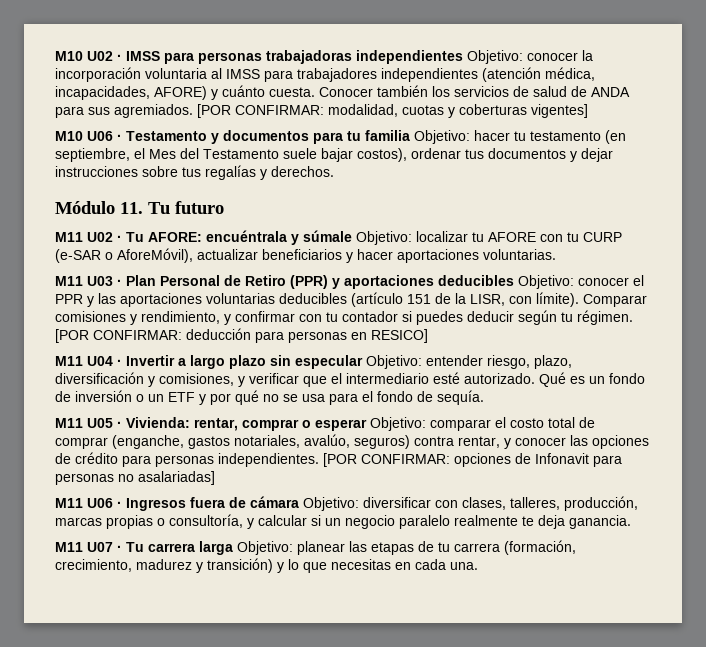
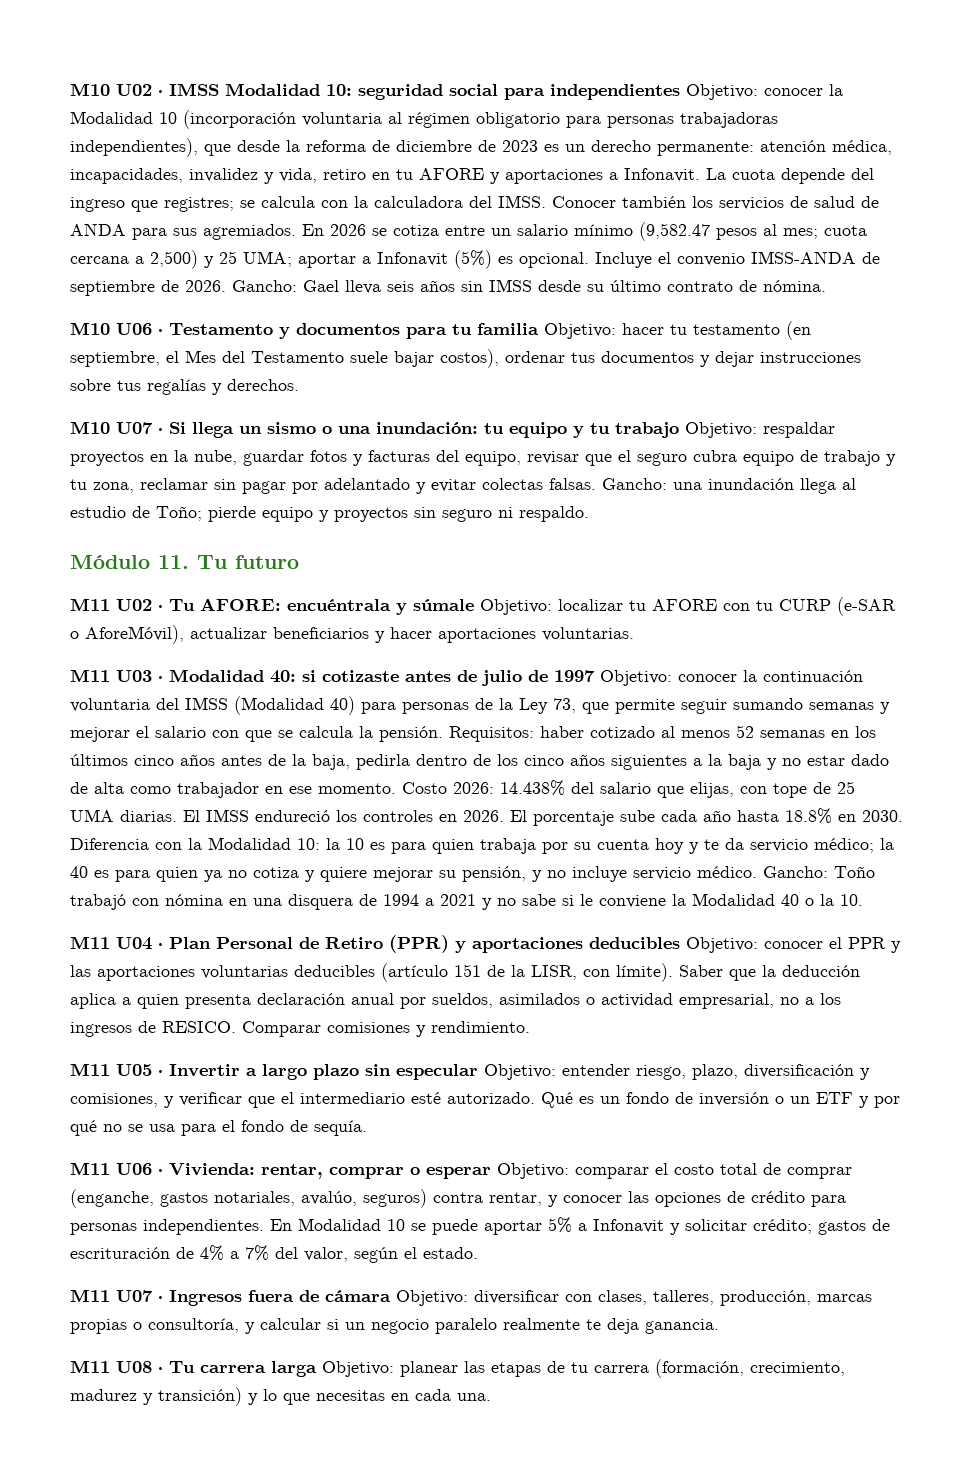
[164,50,593,64] [55,67,595,82] [55,85,315,100] para personas trabajadoras independientes Objetivo: conocer la incorporación voluntaria al IMSS para trabajadores independientes (atención médica, incapacidades, AFORE) y cuánto cuesta. -> [225,83,843,100] [70,110,778,129] [70,138,892,157] [70,168,874,184] [70,195,546,212] Modalidad 10: seguridad social para independientes Objetivo: conocer la Modalidad 10 (incorporación voluntaria al régimen obligatorio para personas trabajadoras independientes), que desde la reforma de diciembre de 2023 es un derecho permanente: atención médica, incapacidades, invalidez y vida, retiro en tu AFORE y aportaciones a Infonavit. La cuota depende del ingreso que registres; se calcula con la calculadora del IMSS.
[197,104,588,118] [POR CONFIRMAR: modalidad, cuotas y coberturas vigentes] -> [302,222,867,241] [70,250,880,269] [70,279,826,296] En 2026 se cotiza entre un salario mínimo (9,582.47 pesos al mes; cuota cercana a 2,500) y 25 UMA; aportar a Infonavit (5%) es opcional. Incluye el convenio IMSS-ANDA de septiembre de 2026. Gancho: Gael lleva seis años sin IMSS desde su último contrato de nómina.
(334, 171) none -> [70,421,835,438] [70,450,896,466] [70,478,856,494] [70,506,589,522] // M10 U07 · Si llega un sismo o una inundación: tu equipo y tu trabajo Objetivo: respaldar proyectos en la nube, guardar fotos y facturas del equipo, revisar que el seguro cubra equipo de trabajo y tu zona, reclamar sin pagar por adelantado y evitar colectas falsas. Gancho: una inundación llega al estudio de Toño; pierde equipo y proyectos sin seguro ni respaldo.
(122, 282) none -> [169,669,863,686] [70,696,890,715] [70,725,876,742] [70,754,889,770] [70,780,855,798] [70,808,903,826] [70,837,894,854] [70,866,875,882] [70,893,863,910] [70,936,163,950] Modalidad 40: si cotizaste antes de julio de 1997 Objetivo: conocer la continuación voluntaria del IMSS (Modalidad 40) para personas de la Ley 73, que permite seguir sumando semanas y mejorar el salario con que se calcula la pensión. Requisitos: haber cotizado al menos 52 semanas en los últimos cinco años antes de la baja, pedirla dentro de los cinco años siguientes a la baja y no estar dado de alta como trabajador en ese momento. Costo 2026: 14.438% del salario que elijas, con tope de 25 UMA diarias. El IMSS endureció los controles en 2026. El porcentaje sube cada año hasta 18.8% en 2030. Diferencia con la Modalidad 10: la 10 es para quien trabaja por su cuenta hoy y te da servicio médico; la 40 es para quien ya no cotiza y quiere mejorar su pensión, y no incluye servicio médico. Gancho: Toño trabajó con nómina en una disquera de 1994 a 2021 y no sabe si le conviene la Modalidad 40 o la 10. // M11 U04 ·
[583,294,647,307] [55,310,633,325] [55,328,428,343] [55,356,113,366] Comparar comisiones y rendimiento, y confirmar con tu contador si puedes deducir según tu régimen. [POR CONFIRMAR: deducción para personas en RESICO] // M11 U04 -> [679,965,860,981] [70,993,841,1009] [70,1021,530,1037] [70,1063,152,1076] Saber que la deducción aplica a quien presenta declaración anual por sueldos, asimilados o actividad empresarial, no a los ingresos de RESICO. Comparar comisiones y rendimiento. // M11 U05
[87,418,113,428] U05 -> [116,1163,152,1175] U06
[323,453,622,467] [55,471,215,485] [55,498,113,508] [POR CONFIRMAR: opciones de Infonavit para personas no asalariadas] // M11 U06 -> [270,1217,890,1235] [70,1245,478,1263] [70,1289,153,1302] En Modalidad 10 se puede aportar 5% a Infonavit y solicitar crédito; gastos de escrituración de 4% a 7% del valor, según el estado. // M11 U07
[87,542,113,552] U07 -> [116,1361,152,1373] U08

